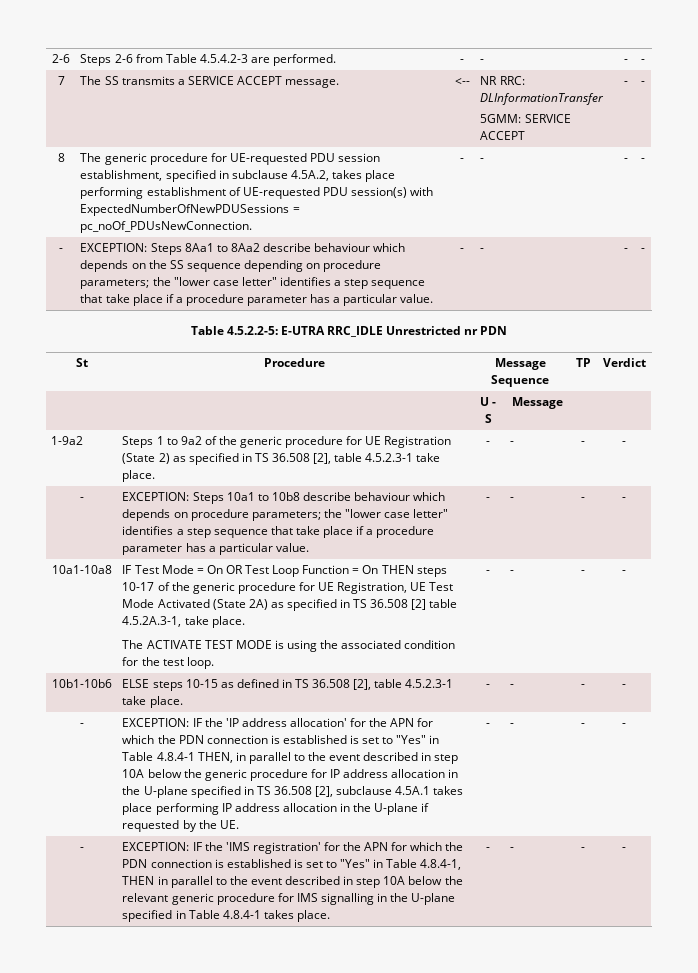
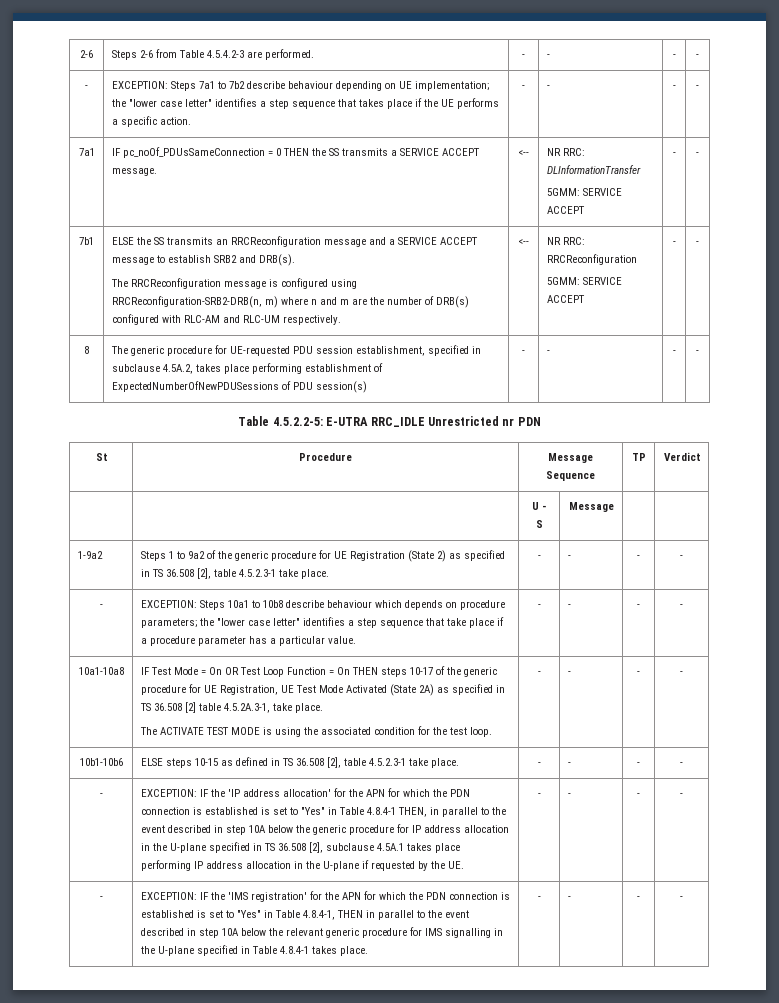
[57,76,65,85] [80,76,102,85] 7 | The -> [85,85,88,89] [111,81,489,91] [111,98,499,109] [111,116,191,127] [522,85,525,89] [546,85,550,89] [672,85,676,89] [696,85,699,89] [78,148,95,156] [111,147,326,158] - | EXCEPTION: Steps 7a1 to 7b2 describe behaviour depending on UE implementation; the "lower case letter" identifies a step sequence that takes place if the UE performs a specific action. | - | - | - | - // 7a1 | IF pc_noOf_PDUsSameConnection = 0 THEN the
(645, 83) none -> [79,237,94,245] [111,236,478,247] [111,254,295,266] [110,278,357,289] [111,296,469,308] [111,314,341,325] [518,239,529,245] [546,237,585,245] [546,254,637,265] [546,277,622,285] [546,295,585,303] [672,241,676,245] [696,241,699,245] // 7b1 | ELSE the SS transmits an RRCReconfiguration message and a SERVICE ACCEPT message to establish SRB2 and DRB(s). // The RRCReconfiguration message is configured using RRCReconfiguration-SRB2-DRB(n, m) where n and m are the number of DRB(s) configured with RLC-AM and RLC-UM respectively. | <-- | NR RRC: RRCReconfiguration // 5GMM: SERVICE ACCEPT | - | -
[242,187,320,199] UE-requested -> [111,381,291,392] ExpectedNumberOfNewPDUSessions of
[410,187,434,196] [80,204,300,216] [80,221,253,233] [460,158,464,162] [480,158,485,162] [624,158,628,162] [641,158,645,162] [59,248,63,252] [80,243,406,255] [80,260,382,272] [80,277,426,289] [80,294,434,306] with ExpectedNumberOfNewPDUSessions = pc_noOf_PDUsNewConnection. | - | - | - | - // - | EXCEPTION: Steps 8Aa1 to 8Aa2 describe behaviour which depends on the SS sequence depending on procedure parameters; the "lower case letter" identifies a step sequence that take place if a procedure parameter has a particular value. -> (367, 387) none

